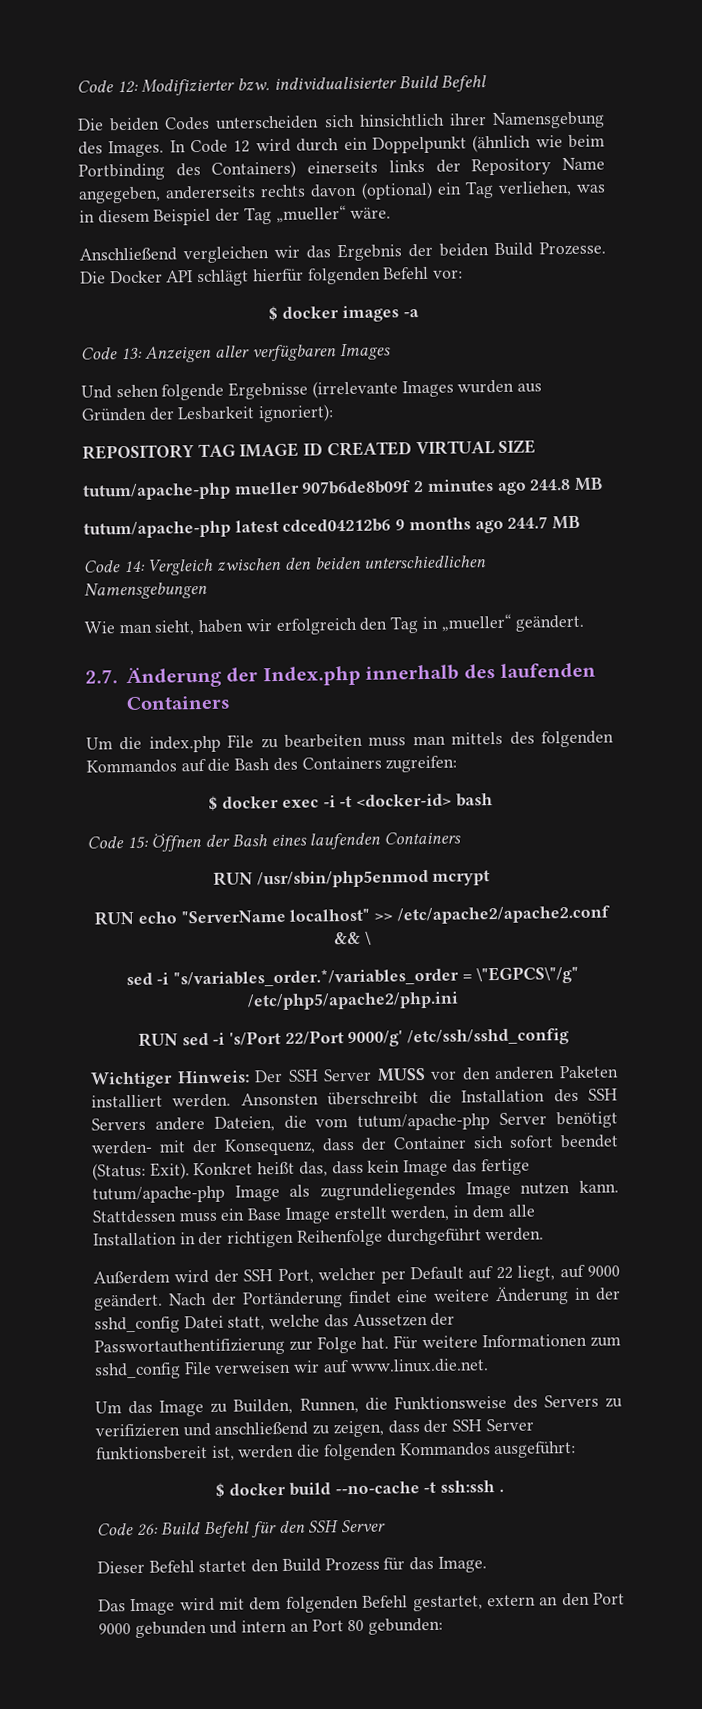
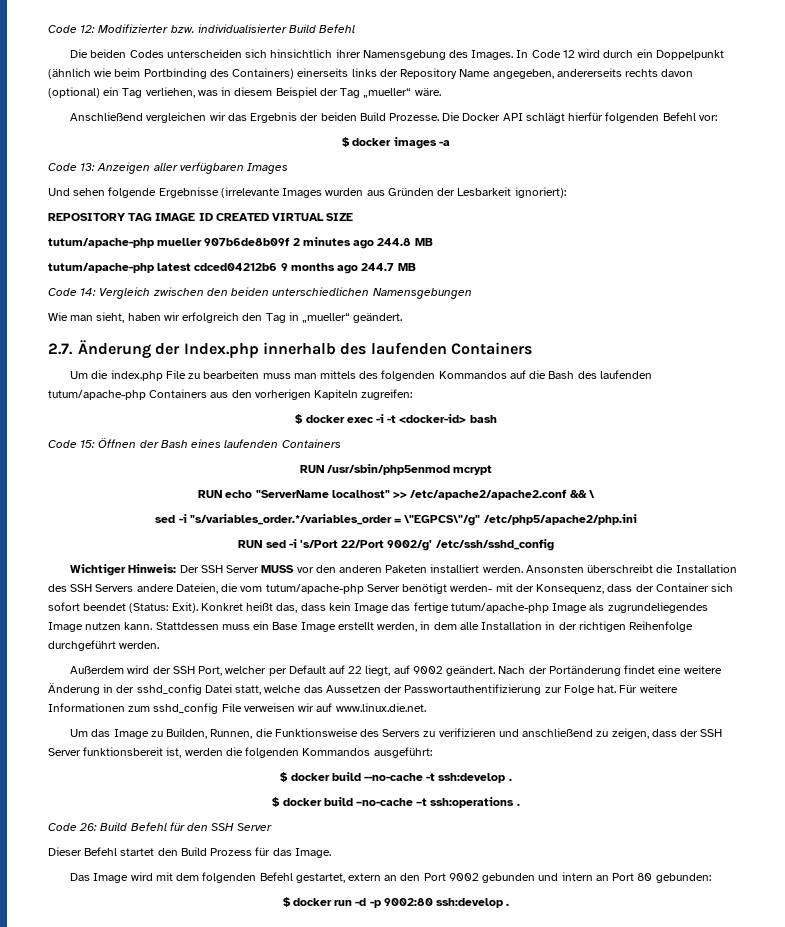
[301,756,382,770] Containers -> [599,370,652,379] [48,389,359,400] laufenden tutum/apache-php Containers aus den vorherigen Kapiteln
[347,1030,404,1048] 9000/g' -> [387,540,433,551] 9002/g'
[587,1265,620,1277] 9000 -> [412,666,443,674] 9002
[439,1480,495,1493] ssh:ssh -> [438,773,512,783] [272,797,515,808] ssh:develop . // $ docker build –no-cache –t ssh:operations
[98,1623,131,1635] 9000 -> [448,873,479,881] 9002
(444, 1626) none -> [282,897,510,908] // $ docker run -d -p 9002:80 ssh:develop .

